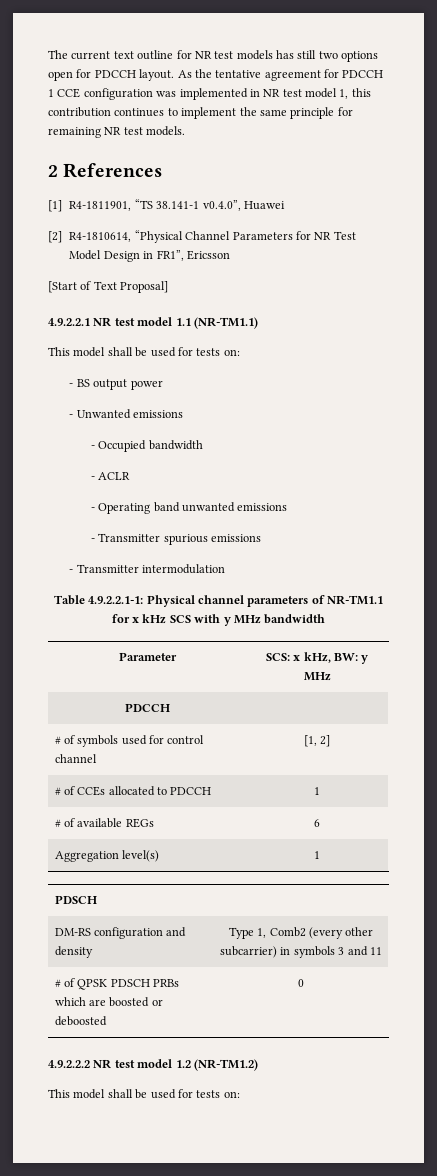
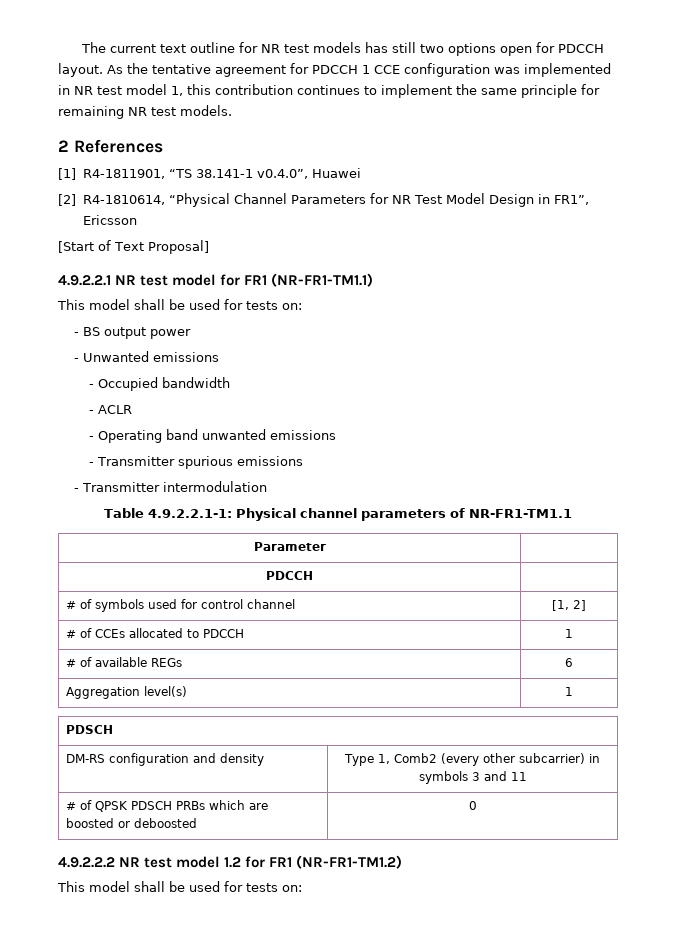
[175,317,258,329] 1.1 (NR-TM1.1) -> [220,273,374,287] for FR1 (NR-FR1-TM1.1)
[327,595,384,605] [111,614,326,626] [118,652,177,661] [265,652,369,664] [303,672,331,681] NR-TM1.1 for x kHz SCS with y MHz bandwidth // Parameter | SCS: x kHz, BW: y MHz -> [468,509,573,518] [253,542,326,551] NR-FR1-TM1.1 // Parameter |
[193,1059,258,1071] (NR-TM1.2) -> [245,855,403,869] for FR1 (NR-FR1-TM1.2)

